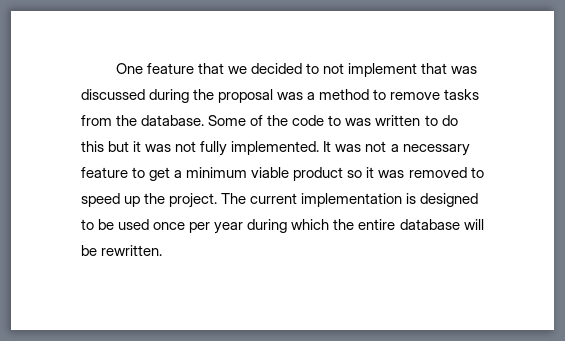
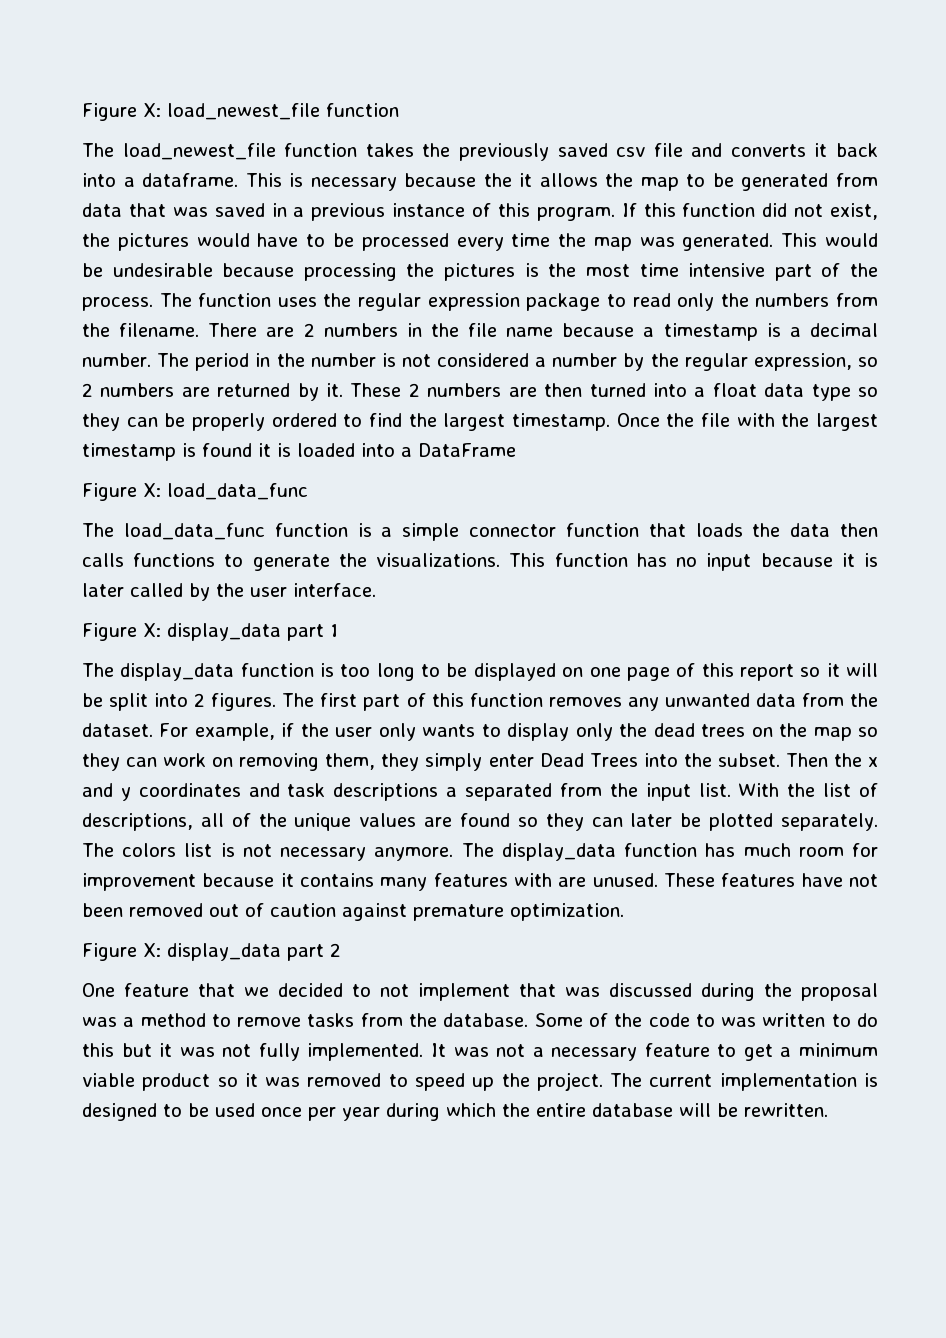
(115, 68) none -> [82,103,399,121] [82,143,879,161] [82,173,878,191] [82,203,878,221] [82,233,879,251] [82,263,879,281] [82,293,879,311] [82,323,878,341] [82,353,878,371] [82,383,878,401] [82,413,878,431] [82,443,516,461] [82,483,308,501] [82,523,879,541] [82,553,879,571] [82,583,376,601] [82,623,338,641] [82,663,879,681] [82,693,878,711] [82,723,879,741] [82,753,878,771] [82,783,879,801] [82,813,879,831] [82,843,879,861] [82,873,878,891] [82,903,624,921] [82,943,341,961] Figure X: load_newest_file function // The load_newest_file function takes the previously saved csv file and converts it back into a dataframe. This is necessary because the it allows the map to be generated from data that was saved in a previous instance of this program. If this function did not exist, the pictures would have to be processed every time the map was generated. This would be undesirable because processing the pictures is the most time intensive part of the process. The function uses the regular expression package to read only the numbers from the filename. There are 2 numbers in the file name because a timestamp is a decimal number. The period in the number is not considered a number by the regular expression, so 2 numbers are returned by it. These 2 numbers are then turned into a float data type so they can be properly ordered to find the largest timestamp. Once the file with the largest timestamp is found it is loaded into a DataFrame // Figure X: load_data_func // The load_data_func function is a simple connector function that loads the data then calls functions to generate the visualizations. This function has no input because it is later called by the user interface. // Figure X: display_data part 1 // The display_data function is too long to be displayed on one page of this report so it will be split into 2 figures. The first part of this function removes any unwanted data from the dataset. For example, if the user only wants to display only the dead trees on the map so they can work on removing them, they simply enter Dead Trees into the subset. Then the x and y coordinates and task descriptions a separated from the input list. With the list of descriptions, all of the unique values are found so they can later be plotted separately. The colors list is not necessary anymore. The display_data function has much room for improvement because it contains many features with are unused. These features have not been removed out of caution against premature optimization. // Figure X: display_data part 2 //

